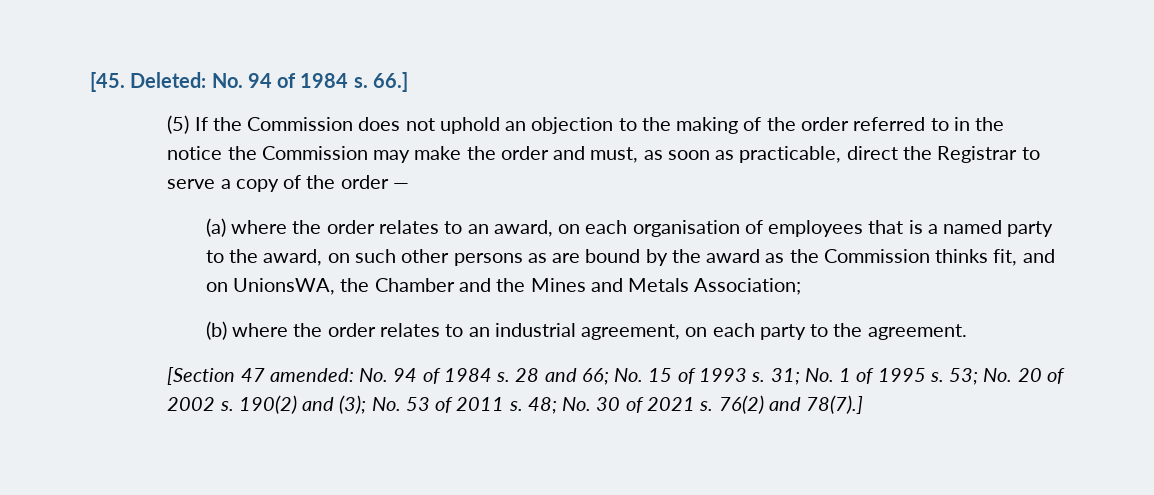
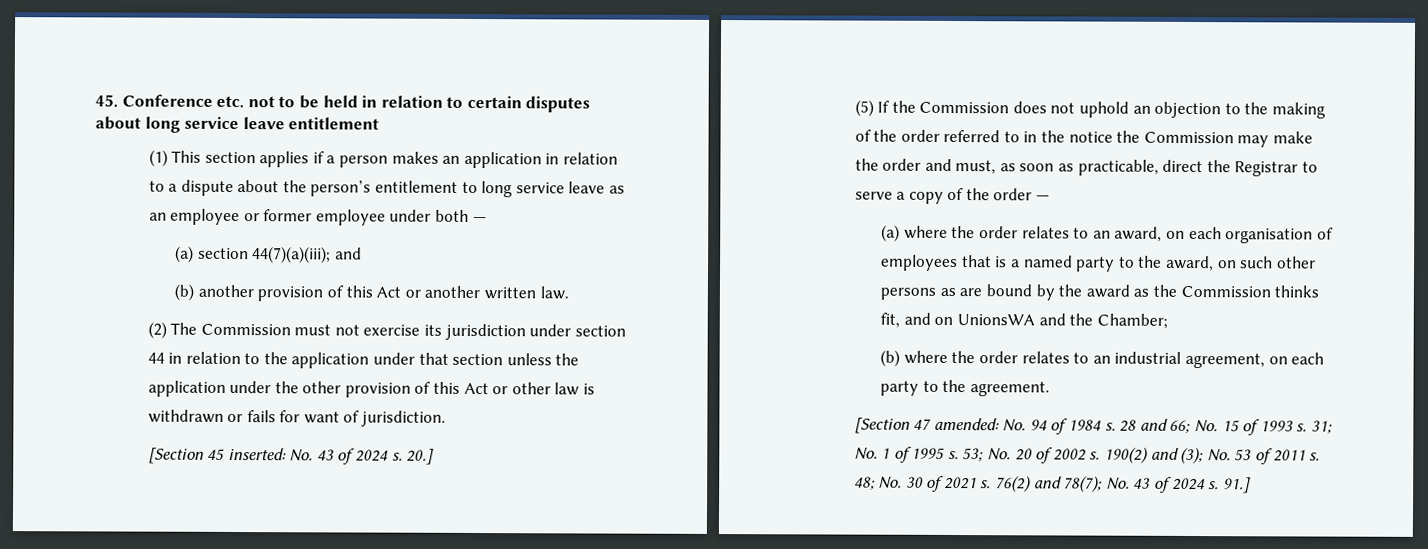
[90,72,408,92] [45. Deleted: No. 94 of 1984 s. 66.] -> [95,94,591,113] [95,116,380,133] [148,149,619,169] [148,179,626,198] [148,208,487,226] [175,245,363,264] [174,283,569,302] [147,321,626,341] [147,351,580,369] [147,380,596,398] [147,409,447,427] [147,447,435,465] 45. Conference etc. not to be held in relation to certain disputes about long service leave entitlement // (1) This section applies if a person makes an application in relation to a dispute about the person’s entitlement to long service leave as an employee or former employee under both — // (a) section 44(7)(a)(iii); and // (b) another provision of this Act or another written law. // (2) The Commission must not exercise its jurisdiction under section 44 in relation to the application under that section unless the application under the other provision of this Act or other law is withdrawn or fails for want of jurisdiction. // [Section 45 inserted: No. 43 of 2024 s. 20.]
[233,278,802,295] UnionsWA, the Chamber and the Mines and Metals Association; -> [957,313,1168,329] UnionsWA and the Chamber;
[806,395,864,414] 78(7).] -> [1063,475,1251,494] 78(7); No. 43 of 2024 s. 91.]

